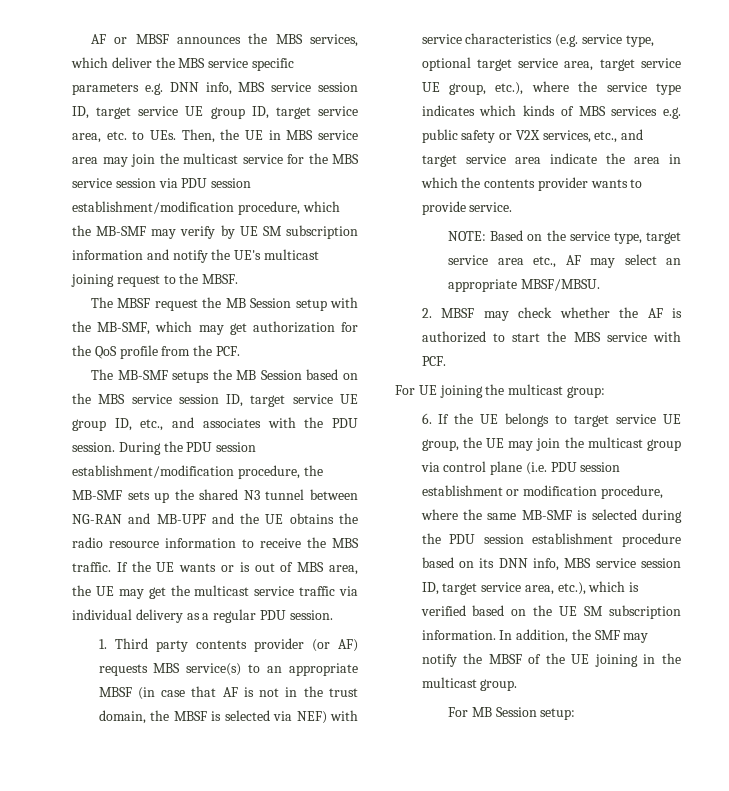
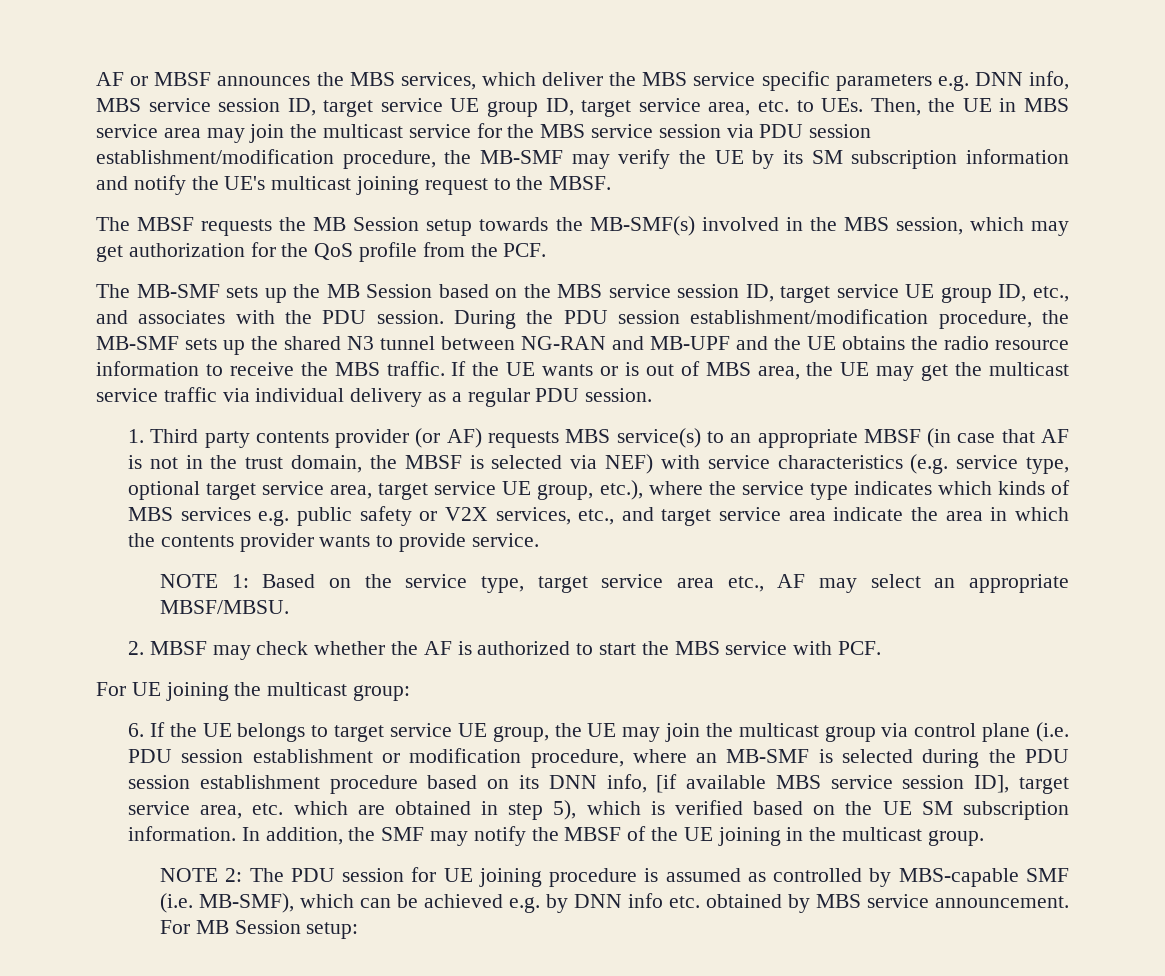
[302,201,340,212] which -> (436, 159) none
[220,225,258,239] by UE -> [679,150,803,169] the UE by its
[154,299,198,311] request -> [201,219,273,236] requests
[329,297,358,308] [72,321,151,335] with the MB-SMF, -> [479,216,963,236] towards the MB-SMF(s) involved in the MBS session,
[172,371,210,383] setups -> [226,286,287,303] sets up
[447,231,486,241] NOTE: -> [160,574,249,588] NOTE 1:
[462,509,517,520] the same -> [696,753,718,763] an
[564,558,681,568] [421,582,586,595] MBS service session ID, target service area, etc.), -> [656,774,1069,794] [128,800,577,820] [if available MBS service session ID], target service area, etc. which are obtained in step 5),
(518, 685) none -> [160,867,1069,887] [160,893,1069,913] NOTE 2: The PDU session for UE joining procedure is assumed as controlled by MBS-capable SMF (i.e. MB-SMF), which can be achieved e.g. by DNN info etc. obtained by MBS service announcement.

